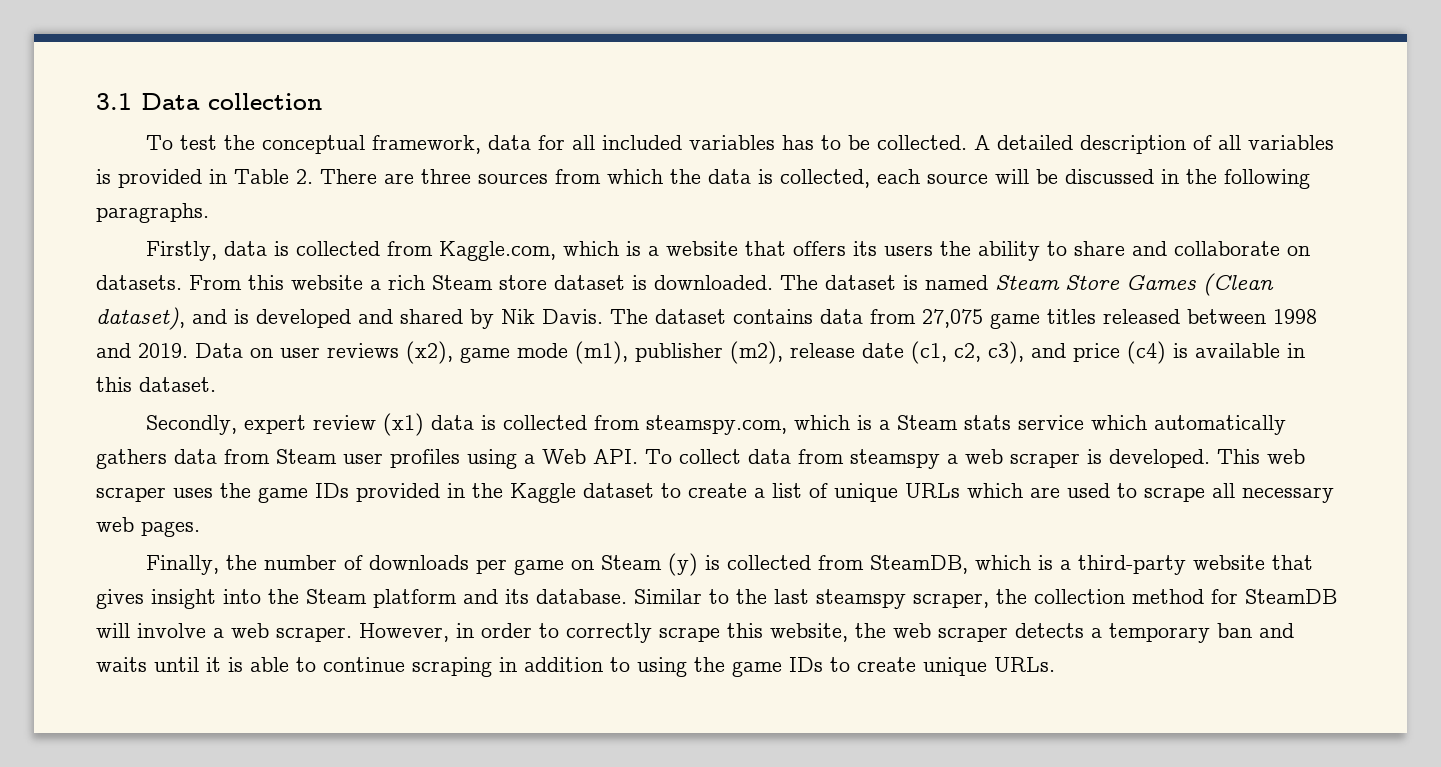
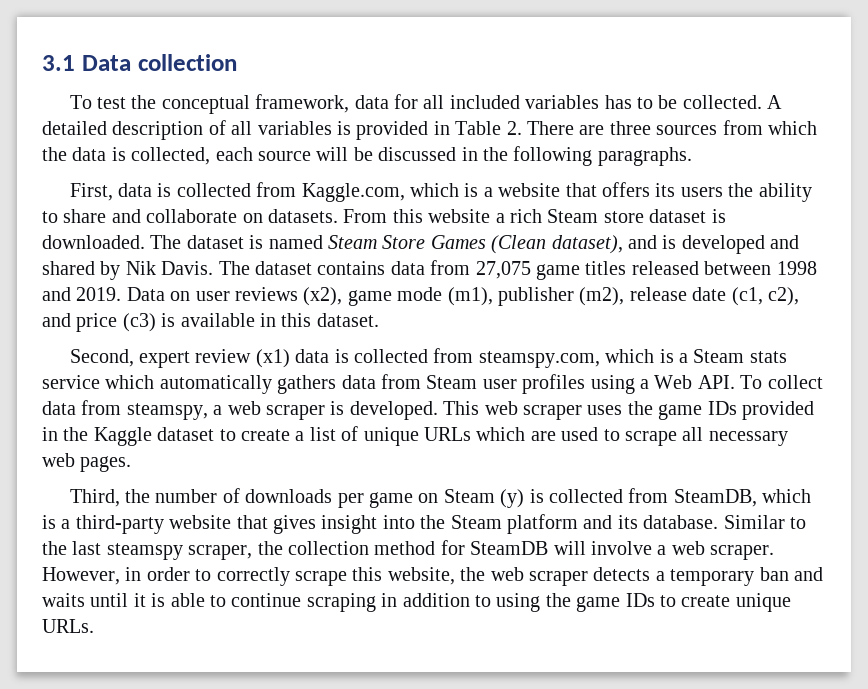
[145,241,217,261] Firstly, -> [69,183,113,201] First,
[954,341,1024,364] c2, c3), -> [767,287,799,306] c2),
[1127,341,1166,364] (c4) -> [122,313,156,332] (c3)
[145,415,237,435] Secondly, -> [69,349,134,367] Second,
[850,449,940,469] steamspy -> [126,403,208,420] steamspy,
[145,555,219,575] Finally, -> [69,489,120,507] Third,

